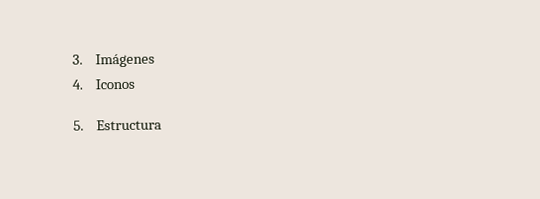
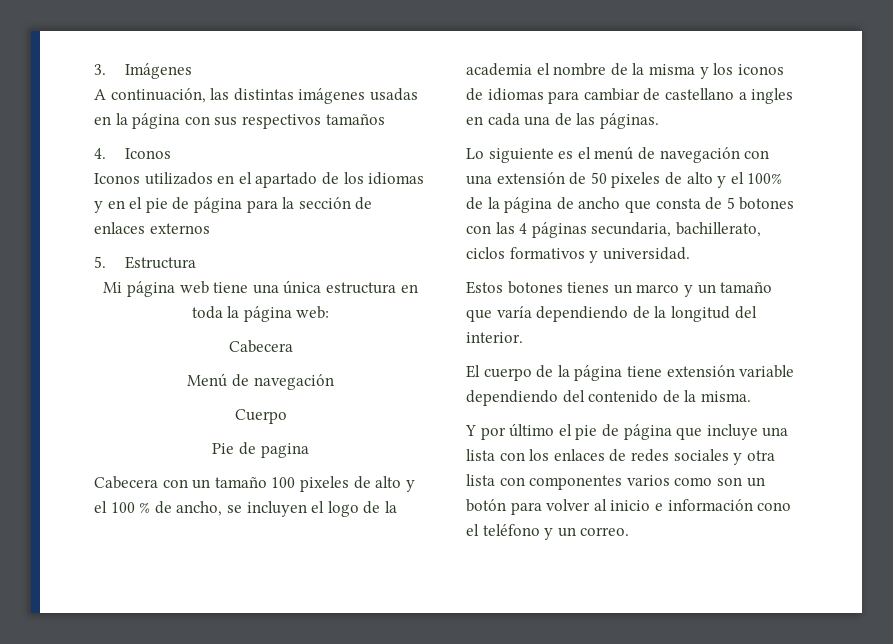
[72,78,136,90] [73,119,163,131] 4. Iconos // 5. Estructura -> [94,88,418,104] [94,113,385,129] [94,148,171,159] [94,172,425,188] [94,197,373,213] [94,222,210,234] [94,256,196,269] [103,280,418,297] [191,306,330,322] [228,340,293,353] [187,373,334,390] [234,409,287,424] [212,442,309,458] [94,476,415,492] [94,501,397,517] [466,63,784,79] [466,88,794,104] [466,113,659,129] [466,146,770,163] [466,172,783,188] [466,197,795,213] [466,222,761,238] [466,247,690,263] [466,281,773,297] [466,306,757,322] [466,332,523,343] [466,365,795,381] [466,390,751,406] [465,423,789,440] [466,449,775,465] [466,474,765,490] [466,499,792,515] [466,524,630,540] A continuación, las distintas imágenes usadas en la página con sus respectivos tamaños // 4. Iconos // Iconos utilizados en el apartado de los idiomas y en el pie de página para la sección de enlaces externos // 5. Estructura // Mi página web tiene una única estructura en toda la página web: // Cabecera // Menú de navegación // Cuerpo // Pie de pagina // Cabecera con un tamaño 100 pixeles de alto y el 100 % de ancho, se incluyen el logo de la academia el nombre de la misma y los iconos de idiomas para cambiar de castellano a ingles en cada una de las páginas. // Lo siguiente es el menú de navegación con una extensión de 50 pixeles de alto y el 100% de la página de ancho que consta de 5 botones con las 4 páginas secundaria, bachillerato, ciclos formativos y universidad. // Estos botones tienes un marco y un tamaño que varía dependiendo de la longitud del interior. // El cuerpo de la página tiene extensión variable dependiendo del contenido de la misma. // Y por último el pie de página que incluye una lista con los enlaces de redes sociales y otra lista con componentes varios como son un botón para volver al inicio e información cono el teléfono y un correo.

